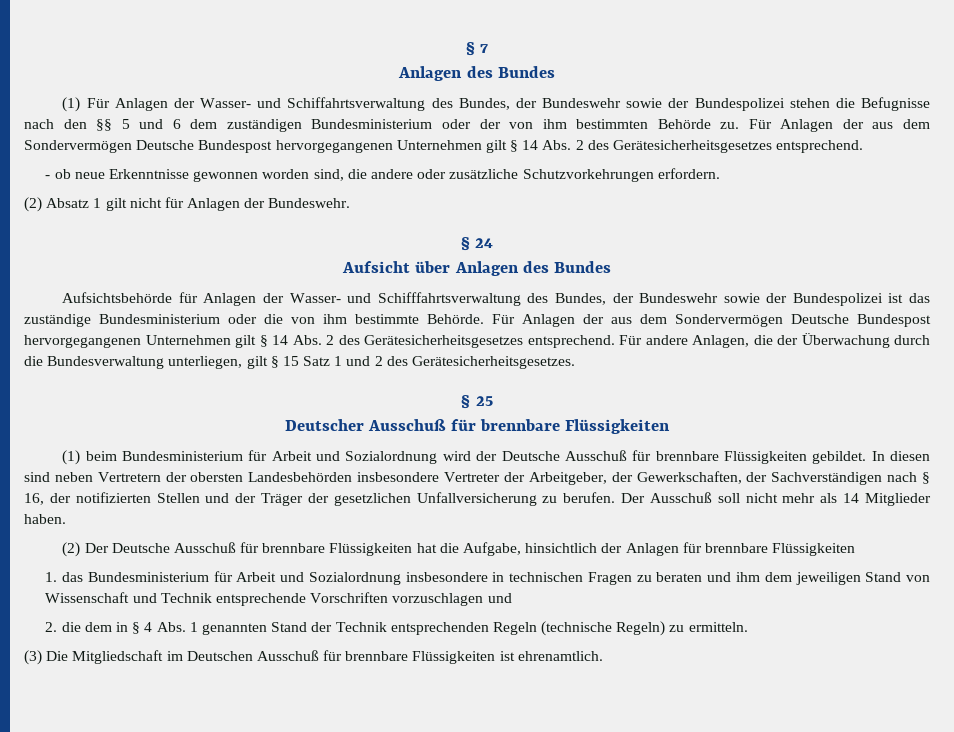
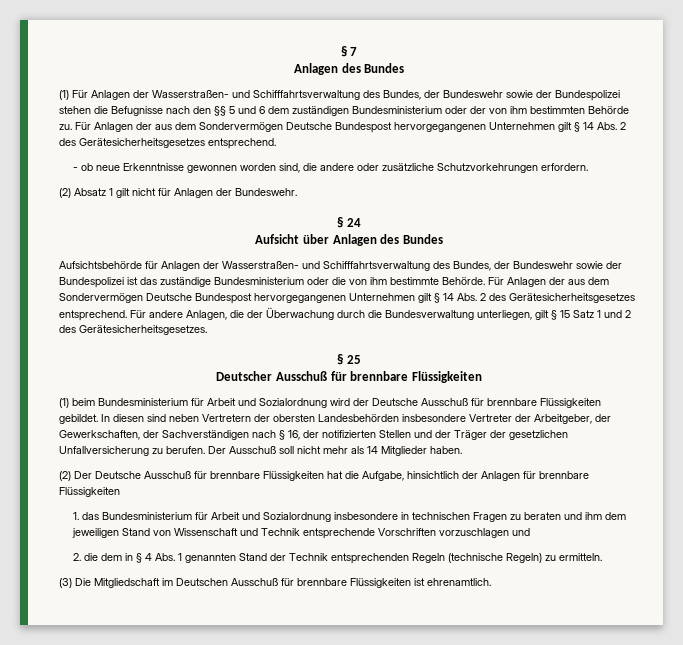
[199,97,426,111] Wasser- und Schiffahrtsverwaltung -> [152,90,360,100] Wasserstraßen- und Schifffahrtsverwaltung
[289,293,341,303] Wasser- -> [222,261,299,269] Wasserstraßen-

